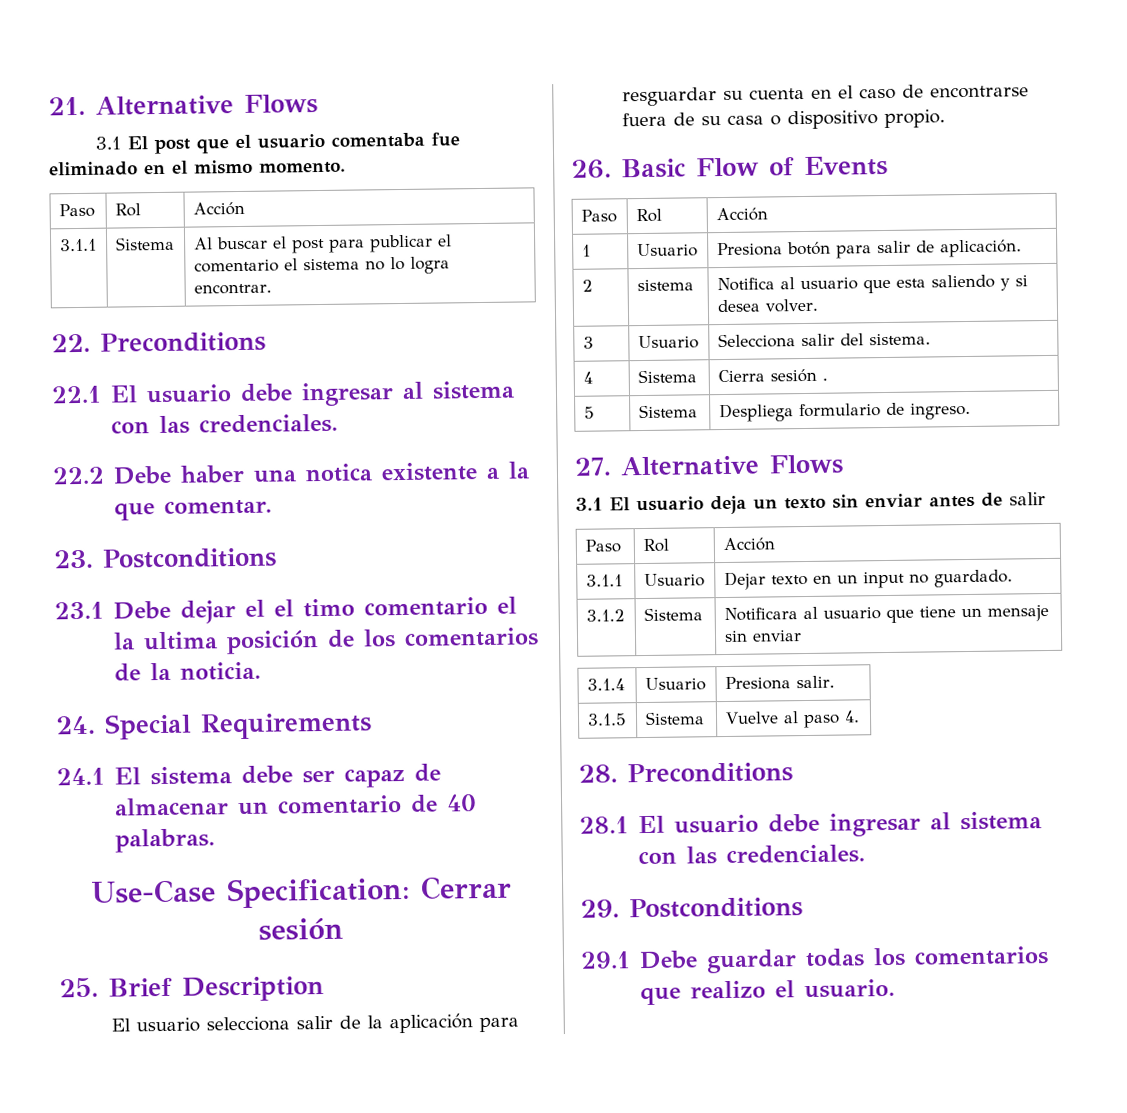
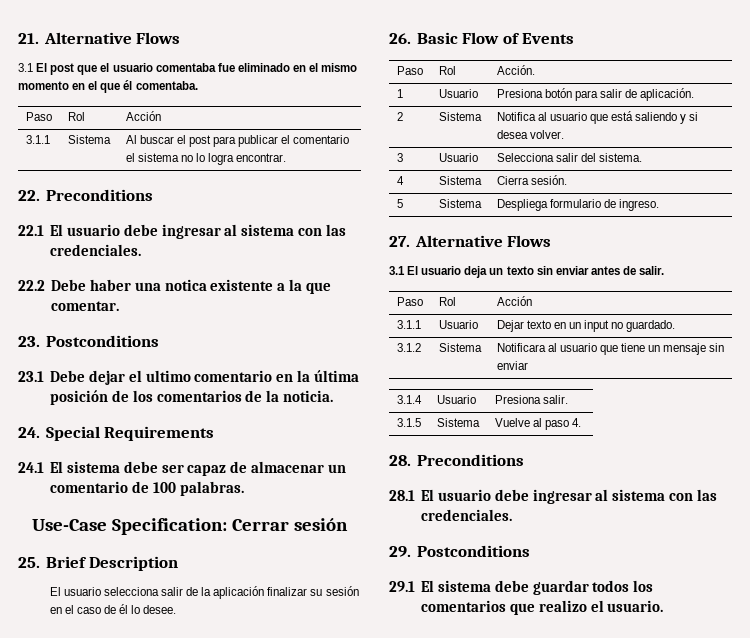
[259,161,346,174] momento. -> [18,80,198,93] momento en el que él comentaba.
[273,596,517,618] [112,631,218,651] el timo comentario el la ultima -> [145,370,360,382] ultimo comentario en la última
[445,794,477,812] 40 -> [152,482,176,493] 100
[478,1016,519,1033] [621,84,1029,107] [621,109,945,130] para resguardar su cuenta en el caso de encontrarse fuera de su casa o dispositivo propio. -> [267,586,359,596] [49,604,177,614] finalizar su sesión en el caso de él lo desee.
[715,207,768,222] Acción -> [496,65,535,75] Acción.
[636,279,694,292] sistema -> [438,112,482,121] Sistema
[895,278,926,288] esta -> [611,111,634,121] está
[769,368,828,383] sesión . -> [530,175,567,185] sesión.
[1009,492,1046,506] salir -> [639,266,665,275] salir.
[638,948,865,974] Debe guardar todas -> [420,580,630,595] El sistema debe guardar todos

